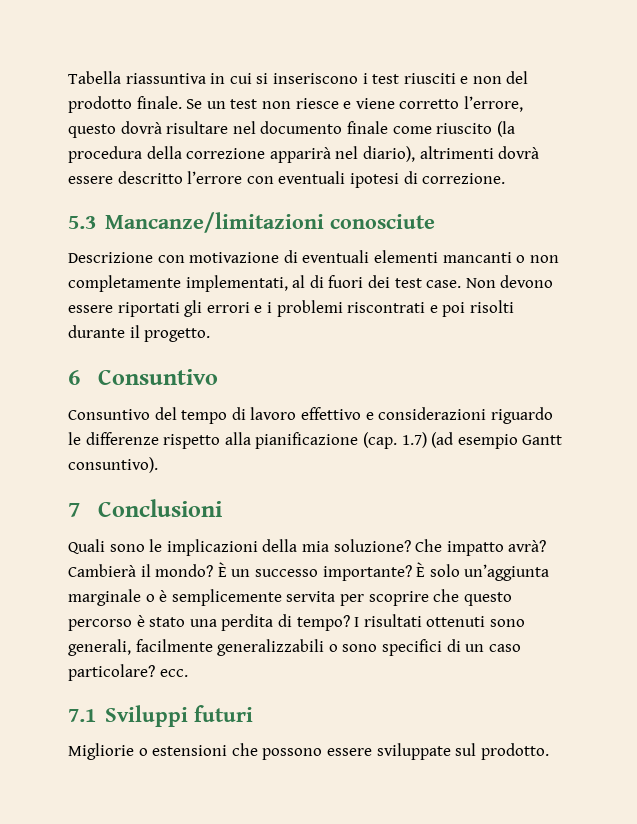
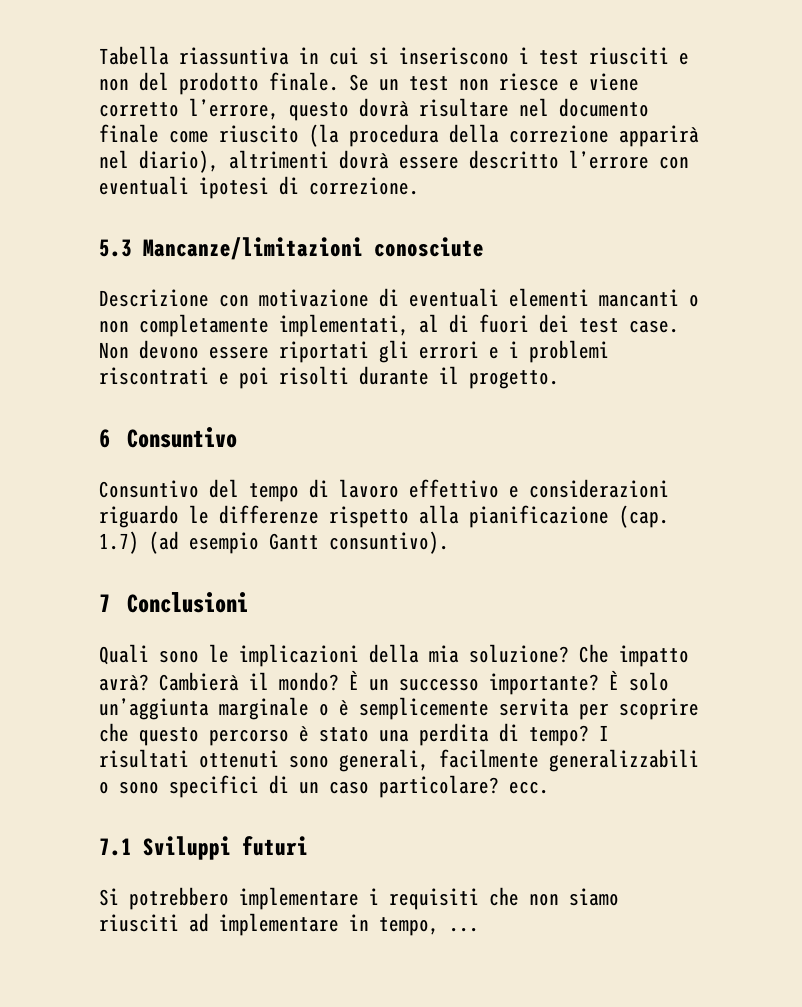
[68,743,549,760] Migliorie o estensioni che possono essere sviluppate sul prodotto. -> [99,887,619,910] [99,913,479,936] Si potrebbero implementare i requisiti che non siamo riusciti ad implementare in tempo, ...

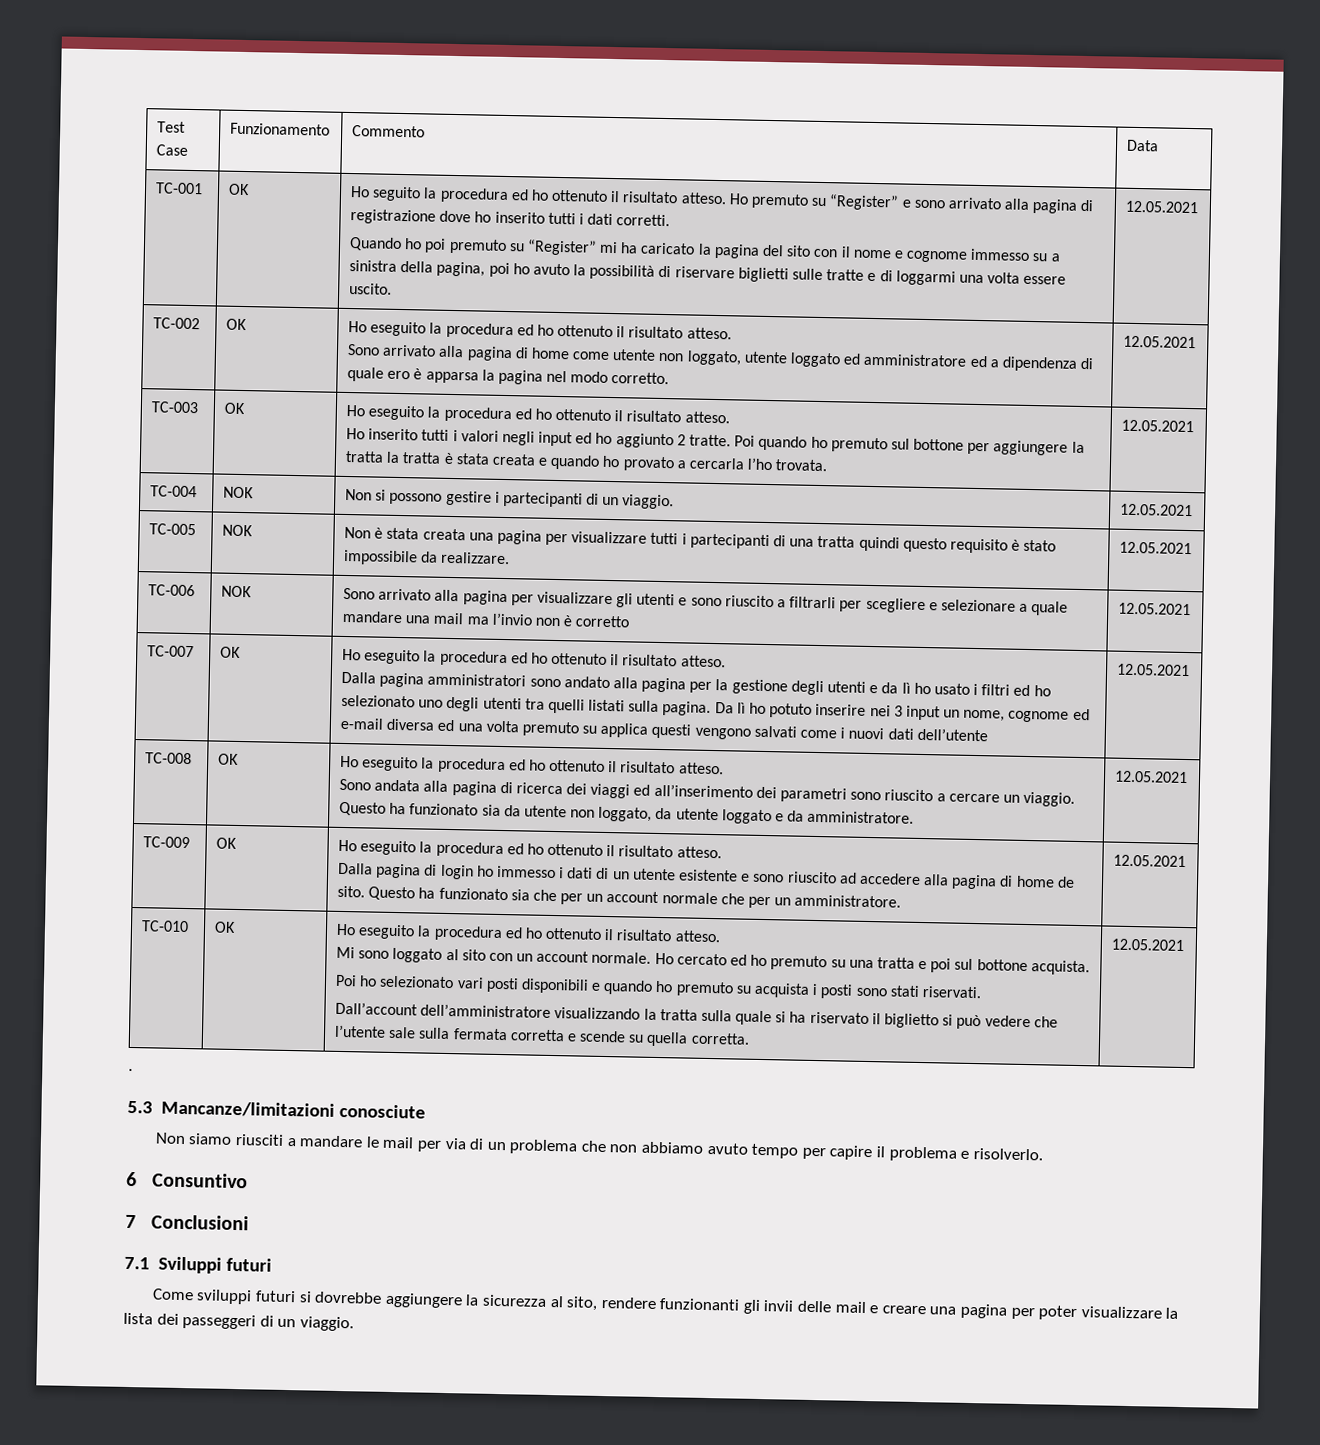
[99,46,689,65] [99,72,639,95] [99,98,649,121] [99,124,699,147] [99,150,689,173] [99,176,419,199] [99,237,484,260] [99,288,699,307] [99,314,679,337] [99,340,609,363] [99,366,559,389] [99,427,237,448] [99,479,669,502] [99,505,669,528] [99,531,449,554] [99,592,248,613] [99,644,689,667] [99,670,669,695] [99,697,699,720] [99,723,609,746] [99,749,699,772] [99,775,549,798] [99,836,308,860] [99,887,619,910] [99,913,479,936] Tabella riassuntiva in cui si inseriscono i test riusciti e non del prodotto finale. Se un test non riesce e viene corretto l’errore, questo dovrà risultare nel documento finale come riuscito (la procedura della correzione apparirà nel diario), altrimenti dovrà essere descritto l’errore con eventuali ipotesi di correzione. // 5.3 Mancanze/limitazioni conosciute // Descrizione con motivazione di eventuali elementi mancanti o non completamente implementati, al di fuori dei test case. Non devono essere riportati gli errori e i problemi riscontrati e poi risolti durante il progetto. // 6 Consuntivo // Consuntivo del tempo di lavoro effettivo e considerazioni riguardo le differenze rispetto alla pianificazione (cap. 1.7) (ad esempio Gantt consuntivo). // 7 Conclusioni // Quali sono le implicazioni della mia soluzione? Che impatto avrà? Cambierà il mondo? È un successo importante? È solo un’aggiunta marginale o è semplicemente servita per scoprire che questo percorso è stato una perdita di tempo? I risultati ottenuti sono generali, facilmente generalizzabili o sono specifici di un caso particolare? ecc. // 7.1 Sviluppi futuri // Si potrebbero implementare i requisiti che non siamo riusciti ad implementare in tempo, ... -> [156,121,186,133] [155,144,188,156] [229,122,330,136] [351,125,425,138] [1125,139,1159,152] [154,182,203,195] [227,183,250,196] [349,186,1095,214] [349,209,671,227] [348,236,1060,263] [348,259,1067,286] [348,282,392,295] [1124,200,1198,214] [152,317,200,330] [225,318,247,331] [347,320,732,340] [346,343,1095,372] [346,366,670,385] [1122,335,1196,349] [150,401,199,414] [223,402,246,415] [345,404,730,424] [345,427,1085,456] [344,450,829,472] [1120,419,1194,433] [149,485,197,498] [222,486,254,499] [344,488,675,510] [1119,503,1193,517] [148,523,196,536] [221,524,253,537] [343,526,1057,554] [342,549,511,566] [1118,541,1192,555] [147,584,195,597] [220,585,252,598] [342,587,1069,616] [341,610,631,628] [1117,602,1191,616] [146,645,194,658] [219,646,241,659] [341,648,726,668] [340,671,1051,697] [340,694,1090,723] [339,717,988,742] [1115,663,1190,677] [144,752,192,765] [217,753,239,765] [339,755,724,775] [338,778,1076,807] [338,801,915,825] [1113,770,1188,784] [142,836,190,849] [215,837,237,849] [337,839,722,859] [337,862,1075,890] [336,885,902,909] [1112,854,1186,868] [140,920,189,933] [213,921,236,933] [335,923,721,943] [335,946,1090,976] [334,974,982,999] [334,1001,1058,1030] [333,1024,750,1047] [1110,938,1184,952] [128,1068,133,1072] [127,1100,426,1119] [154,1132,1043,1162] [126,1171,248,1189] [125,1214,249,1231] [124,1256,272,1274] [151,1288,1179,1321] [123,1312,354,1332] Test Case | Funzionamento | Commento | Data // TC-001 | OK | Ho seguito la procedura ed ho ottenuto il risultato atteso. Ho premuto su “Register” e sono arrivato alla pagina di registrazione dove ho inserito tutti i dati corretti. // Quando ho poi premuto su “Register” mi ha caricato la pagina del sito con il nome e cognome immesso su a sinistra della pagina, poi ho avuto la possibilità di riservare biglietti sulle tratte e di loggarmi una volta essere uscito. | 12.05.2021 // TC-002 | OK | Ho eseguito la procedura ed ho ottenuto il risultato atteso. // Sono arrivato alla pagina di home come utente non loggato, utente loggato ed amministratore ed a dipendenza di quale ero è apparsa la pagina nel modo corretto. | 12.05.2021 // TC-003 | OK | Ho eseguito la procedura ed ho ottenuto il risultato atteso. // Ho inserito tutti i valori negli input ed ho aggiunto 2 tratte. Poi quando ho premuto sul bottone per aggiungere la tratta la tratta è stata creata e quando ho provato a cercarla l’ho trovata. | 12.05.2021 // TC-004 | NOK | Non si possono gestire i partecipanti di un viaggio. | 12.05.2021 // TC-005 | NOK | Non è stata creata una pagina per visualizzare tutti i partecipanti di una tratta quindi questo requisito è stato impossibile da realizzare. | 12.05.2021 // TC-006 | NOK | Sono arrivato alla pagina per visualizzare gli utenti e sono riuscito a filtrarli per scegliere e selezionare a quale mandare una mail ma l’invio non è corretto | 12.05.2021 // TC-007 | OK | Ho eseguito la procedura ed ho ottenuto il risultato atteso. // Dalla pagina amministratori sono andato alla pagina per la gestione degli utenti e da lì ho usato i filtri ed ho selezionato uno degli utenti tra quelli listati sulla pagina. Da lì ho potuto inserire nei 3 input un nome, cognome ed e-mail diversa ed una volta premuto su applica questi vengono salvati come i nuovi dati dell’utente | 12.05.2021 // TC-008 | OK | Ho eseguito la procedura ed ho ottenuto il risultato atteso. // Sono andata alla pagina di ricerca dei viaggi ed all’inserimento dei parametri sono riuscito a cercare un viaggio. Questo ha funzionato sia da utente non loggato, da utente loggato e da amministratore. | 12.05.2021 // TC-009 | OK | Ho eseguito la procedura ed ho ottenuto il risultato atteso. // Dalla pagina di login ho immesso i dati di un utente esistente e sono riuscito ad accedere alla pagina di home de sito. Questo ha funzionato sia che per un account normale che per un amministratore. | 12.05.2021 // TC-010 | OK | Ho eseguito la procedura ed ho ottenuto il risultato atteso. // Mi sono loggato al sito con un account normale. Ho cercato ed ho premuto su una tratta e poi sul bottone acquista. // Poi ho selezionato vari posti disponibili e quando ho premuto su acquista i posti sono stati riservati. // Dall’account dell’amministratore visualizzando la tratta sulla quale si ha riservato il biglietto si può vedere che l’utente sale sulla fermata corretta e scende su quella corretta. | 12.05.2021 // . // 5.3 Mancanze/limitazioni conosciute // Non siamo riusciti a mandare le mail per via di un problema che non abbiamo avuto tempo per capire il problema e risolverlo. // 6 Consuntivo // 7 Conclusioni // 7.1 Sviluppi futuri // Come sviluppi futuri si dovrebbe aggiungere la sicurezza al sito, rendere funzionanti gli invii delle mail e creare una pagina per poter visualizzare la lista dei passeggeri di un viaggio.

